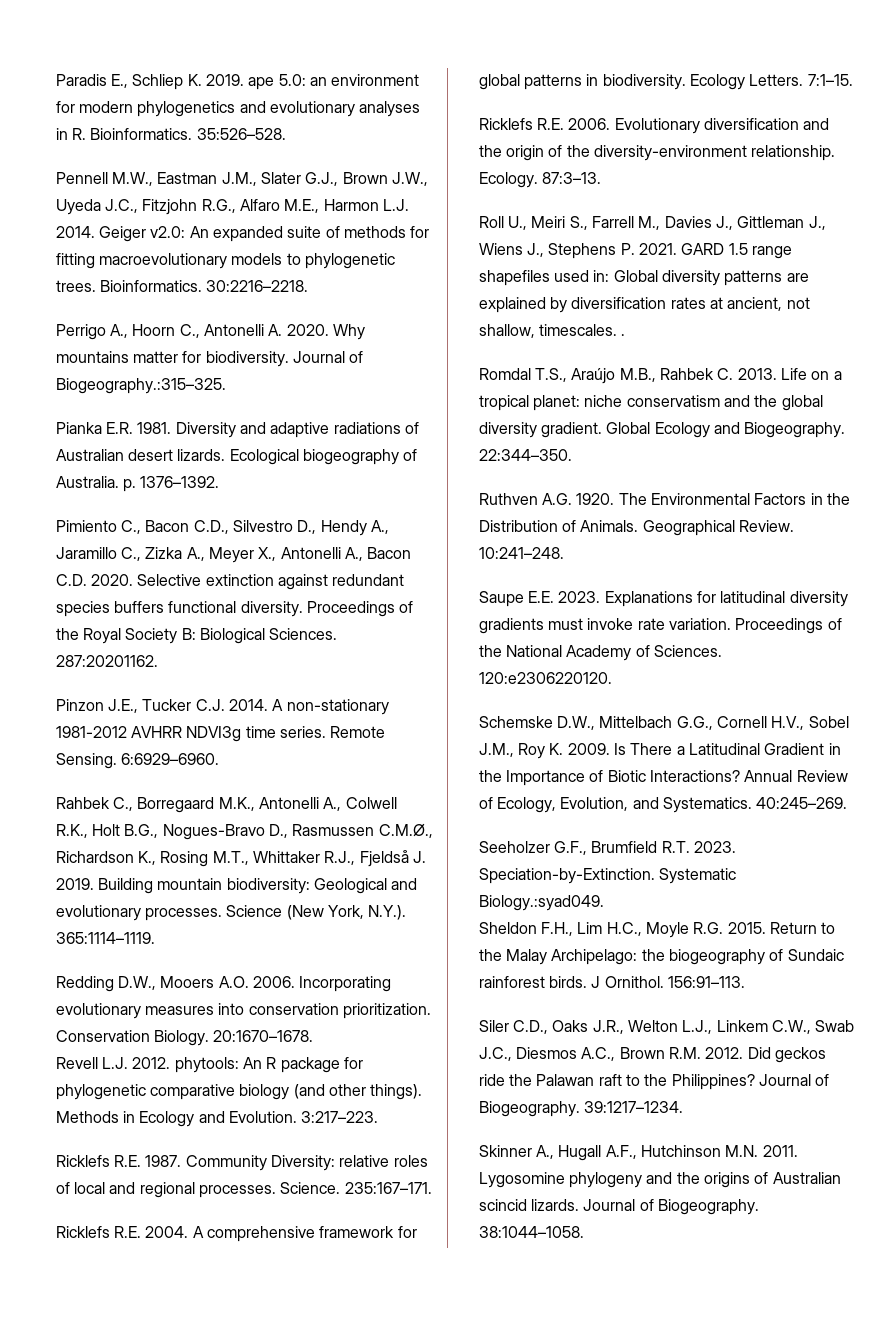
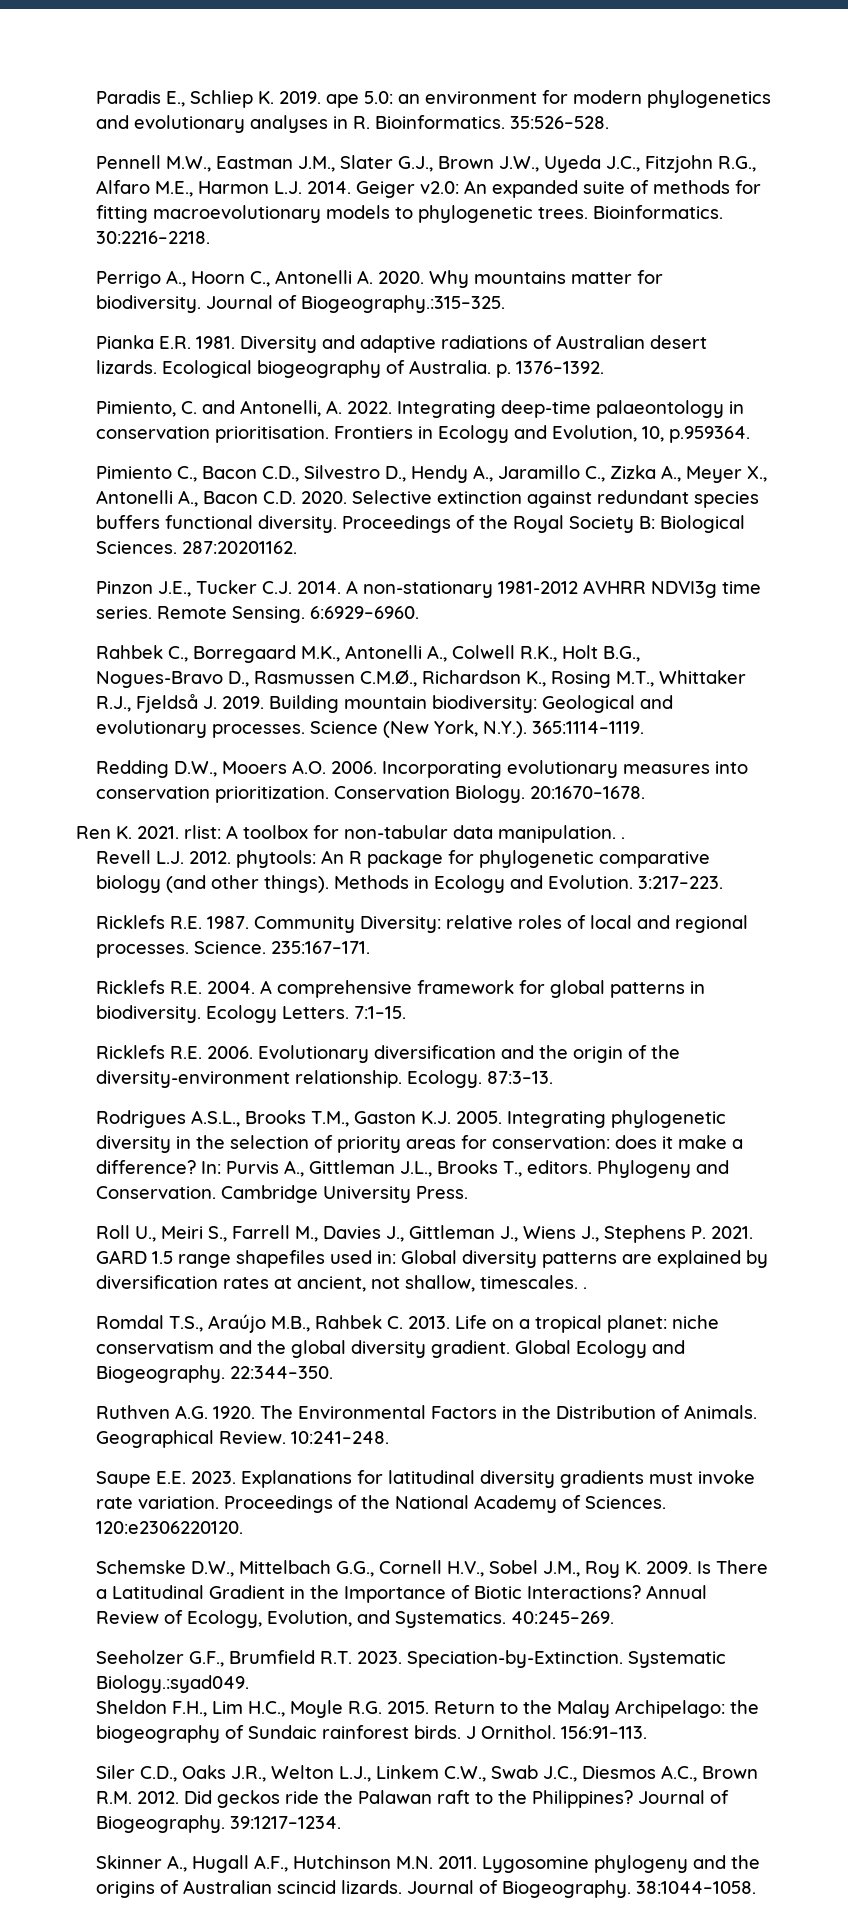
(220, 482) none -> [96,400,745,418] [96,425,751,443] // Pimiento, C. and Antonelli, A. 2022. Integrating deep-time palaeontology in conservation prioritisation. Frontiers in Ecology and Evolution, 10, p.959364.
(314, 1036) none -> [76,825,625,843] // Ren K. 2021. rlist: A toolbox for non-tabular data manipulation. .
(602, 178) none -> [96,1110,727,1128] [96,1135,744,1153] [96,1160,730,1178] [96,1185,469,1203] // Rodrigues A.S.L., Brooks T.M., Gaston K.J. 2005. Integrating phylogenetic diversity in the selection of priority areas for conservation: does it make a difference? In: Purvis A., Gittleman J.L., Brooks T., editors. Phylogeny and Conservation. Cambridge University Press.

